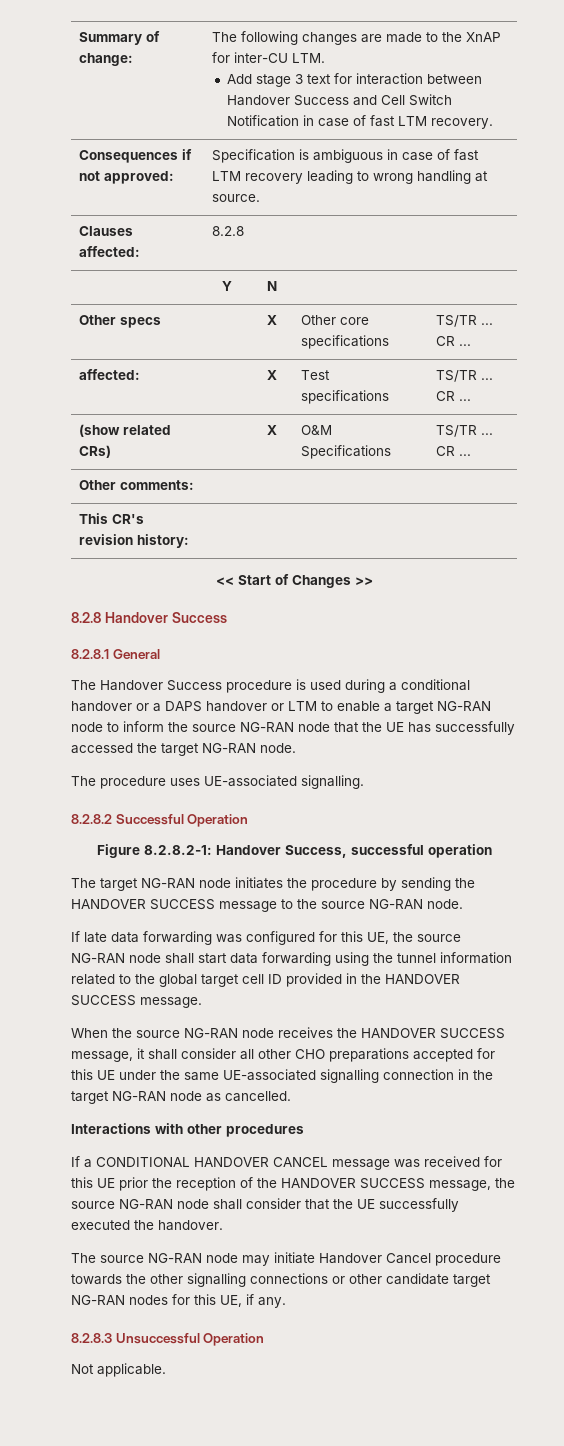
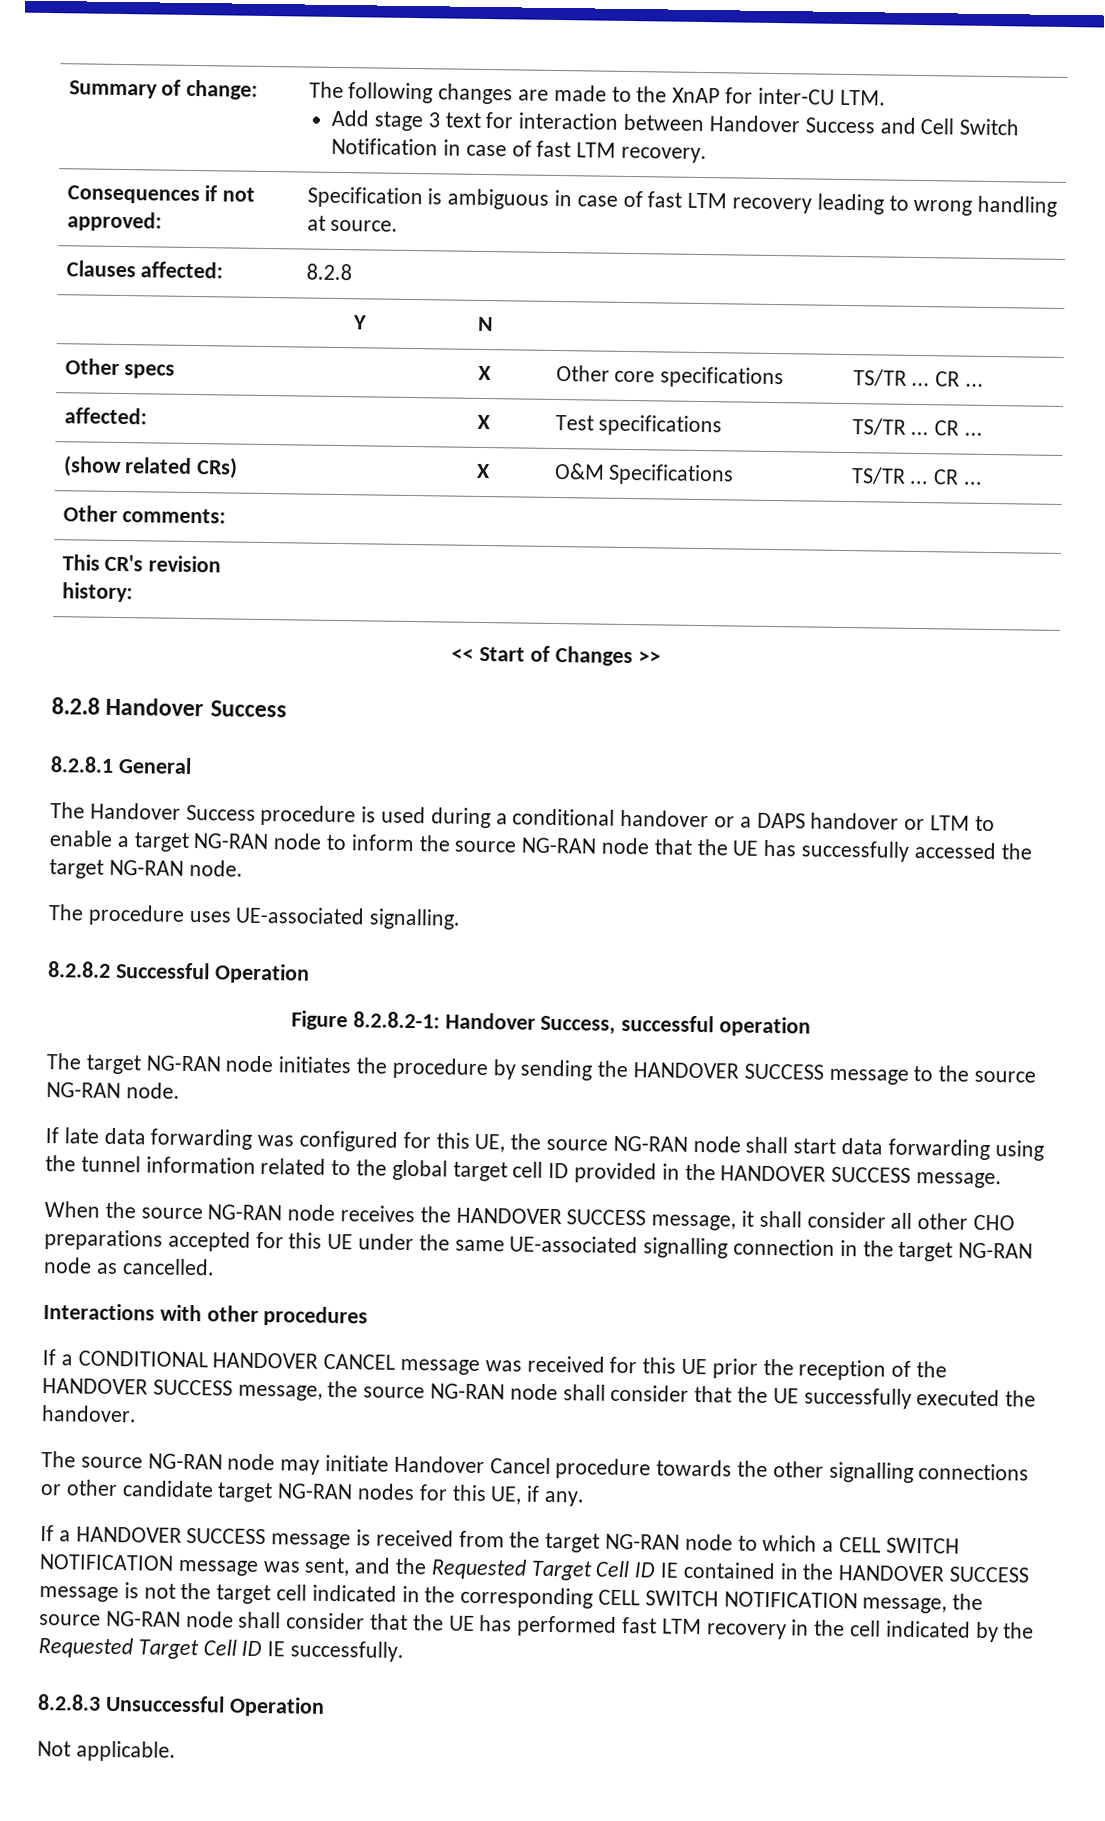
(286, 1302) none -> [40,1524,960,1554] [39,1553,1030,1583] [39,1582,984,1614] [39,1610,1035,1643] [38,1636,405,1663] // If a HANDOVER SUCCESS message is received from the target NG-RAN node to which a CELL SWITCH NOTIFICATION message was sent, and the Requested Target Cell ID IE contained in the HANDOVER SUCCESS message is not the target cell indicated in the corresponding CELL SWITCH NOTIFICATION message, the source NG-RAN node shall consider that the UE has performed fast LTM recovery in the cell indicated by the Requested Target Cell ID IE successfully.

